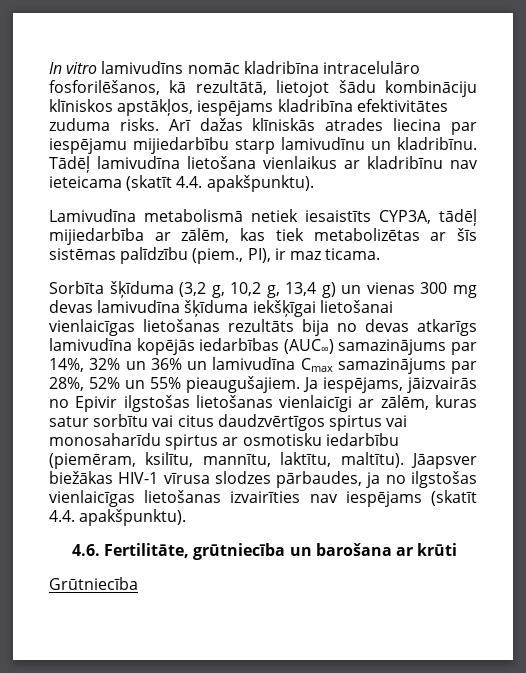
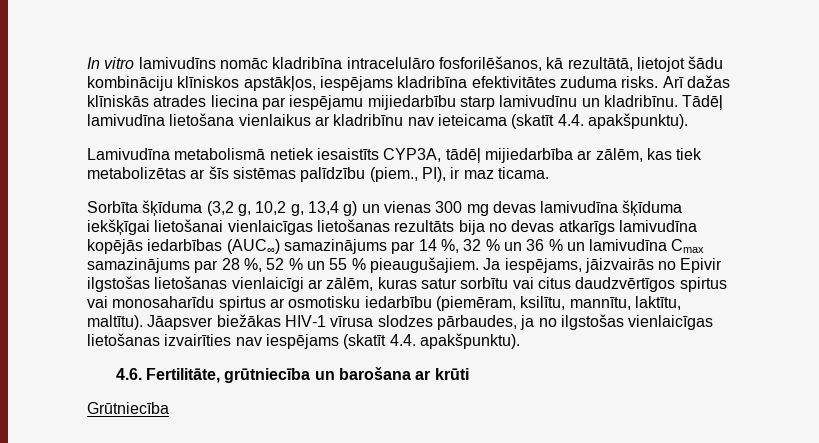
[49,358,182,372] 14%, 32% un 36% -> [418,239,563,253] 14 %, 32 % un 36 %
[49,377,181,391] 28%, 52% un 55% -> [221,258,366,272] 28 %, 52 % un 55 %

